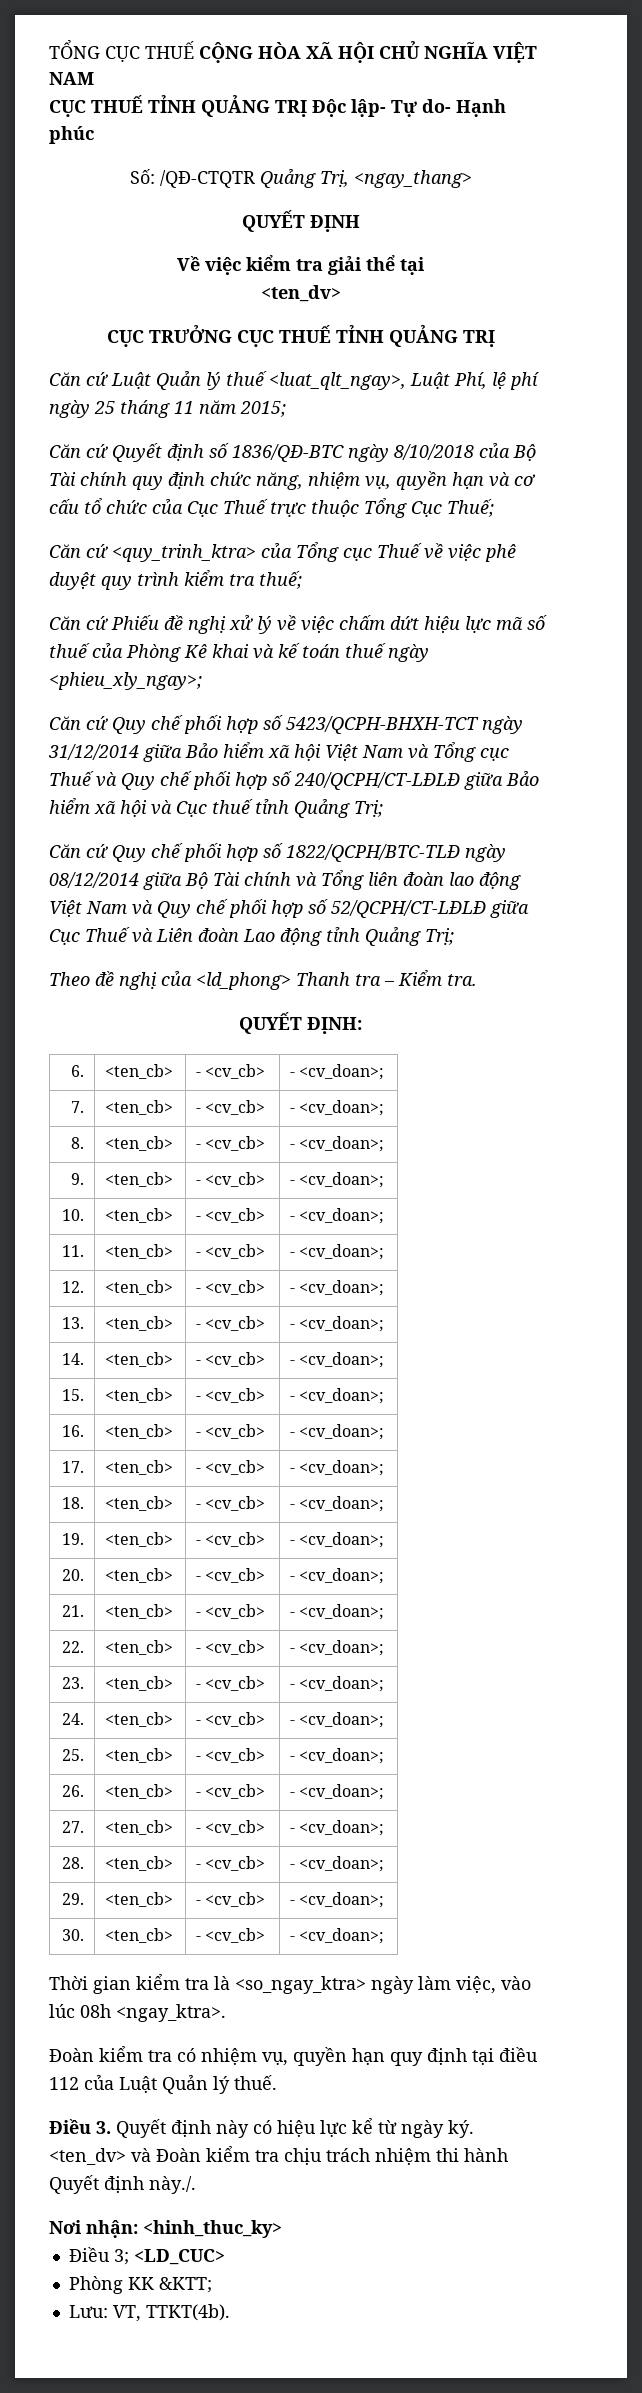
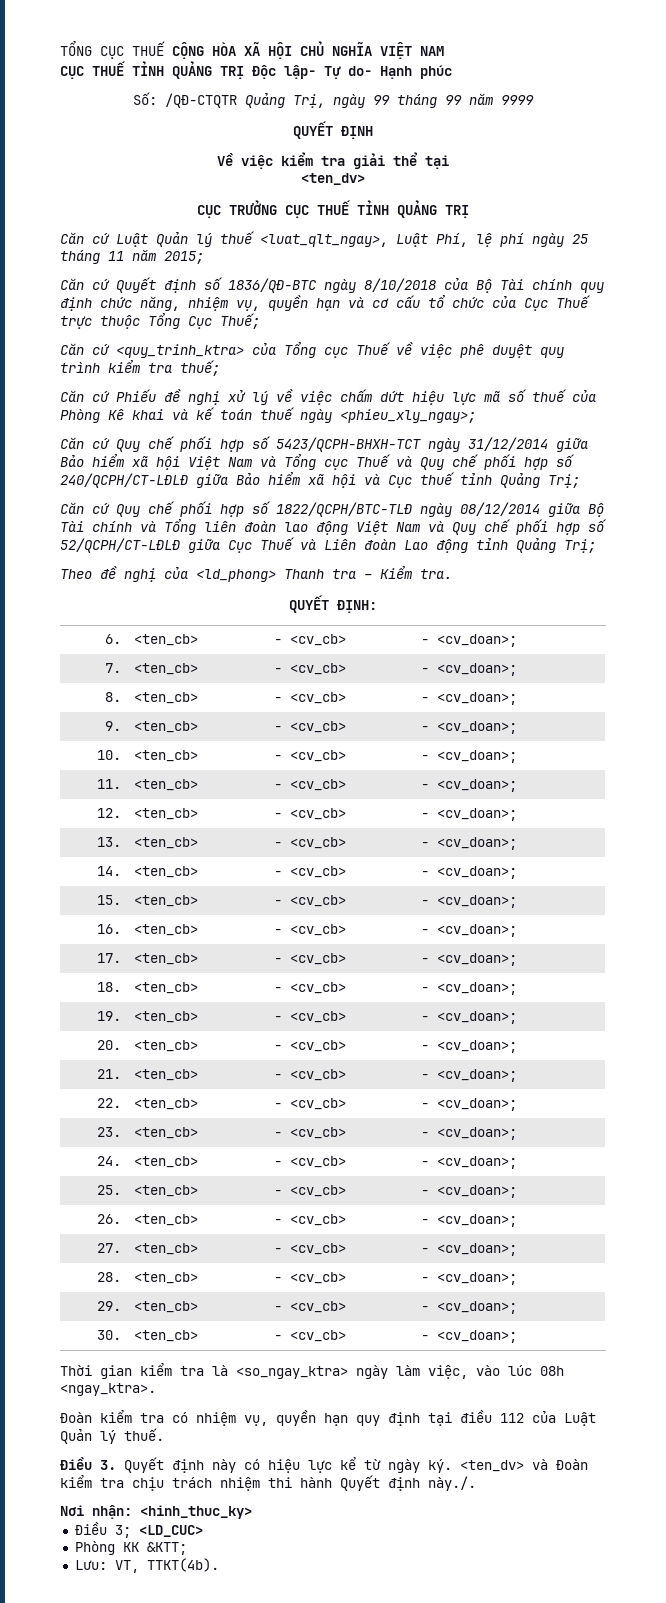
[353,170,472,188] <ngay_thang> -> [333,93,534,108] ngày 99 tháng 99 năm 9999

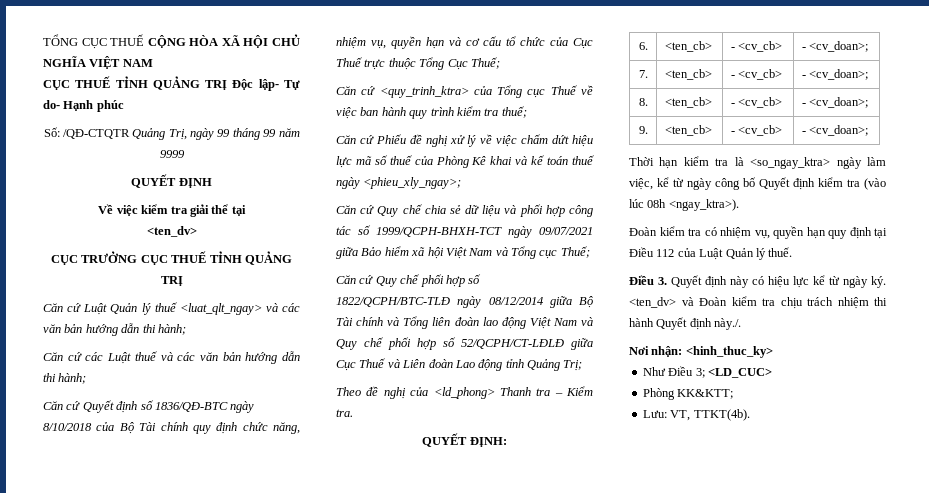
[260,233,588,247] [60,249,204,264] <luat_qlt_ngay>, Luật Phí, lệ phí ngày 25 tháng 11 năm 2015; -> [179,303,300,315] [43,323,186,336] [43,351,300,364] [43,373,87,384] <luat_qlt_ngay> và các văn bản hướng dẫn thi hành; // Căn cứ các Luật thuế và các văn bản hướng dẫn thi hành;
[460,344,532,358] phê duyệt -> [360,107,406,116] ban hành
[180,436,548,452] phối hợp số 5423/QCPH-BHXH-TCT ngày 31/12/2014 -> [424,204,593,217] [336,225,593,238] chia sẻ dữ liệu và phối hợp công tác số 1999/QCPH-BHXH-TCT ngày 09/07/2021
[356,454,575,470] [60,472,580,488] Thuế và Quy chế phối hợp số 240/QCPH/CT-LĐLĐ giữa Bảo hiểm xã hội và Cục thuế tỉnh Quảng Trị; -> [560,246,590,258] Thuế;
[97,750,122,760] [133,750,198,762] [273,750,346,762] [420,750,517,763] [97,779,122,789] [133,779,198,791] [273,779,346,791] [420,779,517,792] [97,808,122,818] [133,808,198,820] [273,808,346,820] [420,808,517,821] [97,837,122,847] [133,837,198,849] [273,837,346,849] [420,837,517,850] [97,866,122,876] [133,866,198,878] [273,866,346,878] [420,866,517,879] [97,895,122,905] [133,895,198,907] [273,895,346,907] [420,895,517,908] [97,924,122,934] [133,924,198,936] [273,924,346,936] [420,924,517,937] [97,953,122,963] [133,953,198,965] [273,953,346,965] [420,953,517,966] [97,982,122,992] [133,982,198,994] [273,982,346,994] [420,982,517,995] [97,1011,122,1021] [133,1011,198,1023] [273,1011,346,1023] [420,1011,517,1024] [97,1040,122,1050] [133,1040,198,1052] [273,1040,346,1052] [420,1040,517,1053] [97,1069,122,1079] [133,1069,198,1081] [273,1069,346,1081] [420,1069,517,1082] [97,1098,122,1108] [133,1098,198,1110] [273,1098,346,1110] [420,1098,517,1111] [97,1127,122,1137] [133,1127,198,1139] [273,1127,346,1139] [420,1127,517,1140] [97,1156,122,1166] [133,1156,198,1168] [273,1156,346,1168] [420,1156,517,1169] [97,1185,122,1195] [133,1185,198,1197] [273,1185,346,1197] [420,1185,517,1198] [97,1214,122,1224] [133,1214,198,1226] [273,1214,346,1226] [420,1214,517,1227] [97,1243,122,1253] [133,1243,198,1255] [273,1243,346,1255] [420,1243,517,1256] [97,1272,122,1282] [133,1272,198,1284] [273,1272,346,1284] [420,1272,517,1285] [97,1301,122,1311] [133,1301,198,1313] [273,1301,346,1313] [420,1301,517,1314] [97,1330,122,1340] [133,1330,198,1342] [273,1330,346,1342] [420,1330,517,1343] // 10. | <ten_cb> | - <cv_cb> | - <cv_doan>; // 11. | <ten_cb> | - <cv_cb> | - <cv_doan>; // 12. | <ten_cb> | - <cv_cb> | - <cv_doan>; // 13. | <ten_cb> | - <cv_cb> | - <cv_doan>; // 14. | <ten_cb> | - <cv_cb> | - <cv_doan>; // 15. | <ten_cb> | - <cv_cb> | - <cv_doan>; // 16. | <ten_cb> | - <cv_cb> | - <cv_doan>; // 17. | <ten_cb> | - <cv_cb> | - <cv_doan>; // 18. | <ten_cb> | - <cv_cb> | - <cv_doan>; // 19. | <ten_cb> | - <cv_cb> | - <cv_doan>; // 20. | <ten_cb> | - <cv_cb> | - <cv_doan>; // 21. | <ten_cb> | - <cv_cb> | - <cv_doan>; // 22. | <ten_cb> | - <cv_cb> | - <cv_doan>; // 23. | <ten_cb> | - <cv_cb> | - <cv_doan>; // 24. | <ten_cb> | - <cv_cb> | - <cv_doan>; // 25. | <ten_cb> | - <cv_cb> | - <cv_doan>; // 26. | <ten_cb> | - <cv_cb> | - <cv_doan>; // 27. | <ten_cb> | - <cv_cb> | - <cv_doan>; // 28. | <ten_cb> | - <cv_cb> | - <cv_doan>; // 29. | <ten_cb> | - <cv_cb> | - <cv_doan>; // 30. | <ten_cb> | - <cv_cb> | - <cv_doan>; -> (869, 130) none
[100,1365,132,1379] gian -> [659,157,679,169] hạn
[476,1365,500,1376] vào -> [657,177,886,190] kể từ ngày công bố Quyết định kiểm tra (vào
[60,1383,156,1396] <ngay_ktra>. -> [668,199,739,211] <ngay_ktra>).
[460,1410,492,1423] điều -> [629,247,654,257] Điều
(252, 1512) none -> [642,367,666,376] Như
[122,1542,187,1555] KK &KTT; -> [677,389,734,399] KK&KTT;

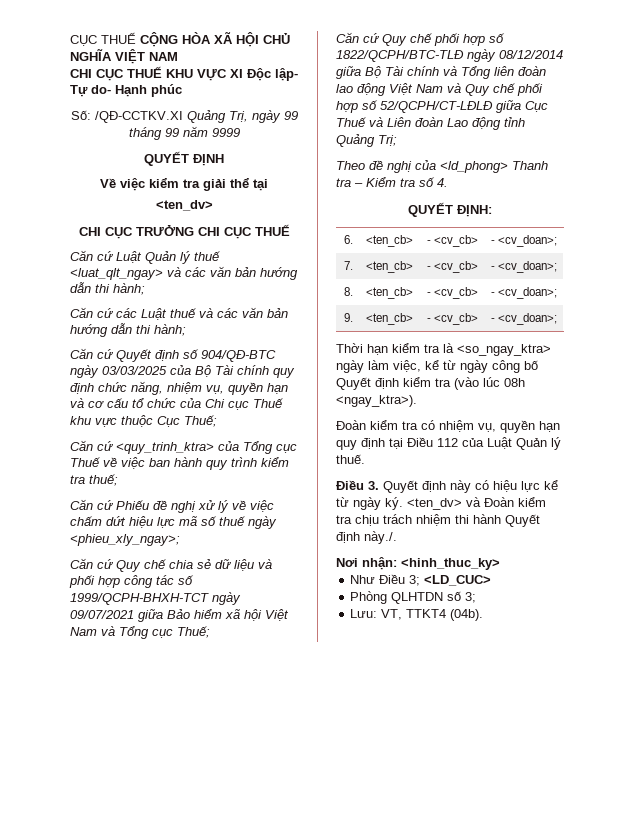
[43,34,78,46] TỔNG -> (70, 40) none
[43,76,228,90] CỤC THUẾ TỈNH QUẢNG TRỊ -> [70,66,243,81] CHI CỤC THUẾ KHU VỰC XI
[62,129,130,139] /QĐ-CTQTR -> [94,111,183,123] /QĐ-CCTKV.XI
(197, 231) none -> [78,227,101,236] CHI
[140,251,292,265] [160,276,183,286] CỤC THUẾ TỈNH QUẢNG TRỊ -> [197,224,290,239] CHI CỤC THUẾ
[154,401,255,413] [43,423,92,431] 1836/QĐ-BTC ngày 8/10/2018 -> [201,350,276,362] [70,365,167,378] 904/QĐ-BTC ngày 03/03/2025
[573,38,593,49] [336,57,445,70] Cục Thuế trực thuộc Tổng -> [205,398,283,410] [70,415,153,427] Chi cục Thuế khu vực thuộc
[414,155,594,168] của Phòng Kê khai và kế toán thuế -> (245, 521) none
[336,409,353,417] tra. -> [400,177,448,187] tra số 4.
[677,389,734,399] KK&KTT; -> [391,591,477,604] QLHTDN số 3;
[693,409,750,421] TTKT(4b). -> [406,609,484,621] TTKT4 (04b).

